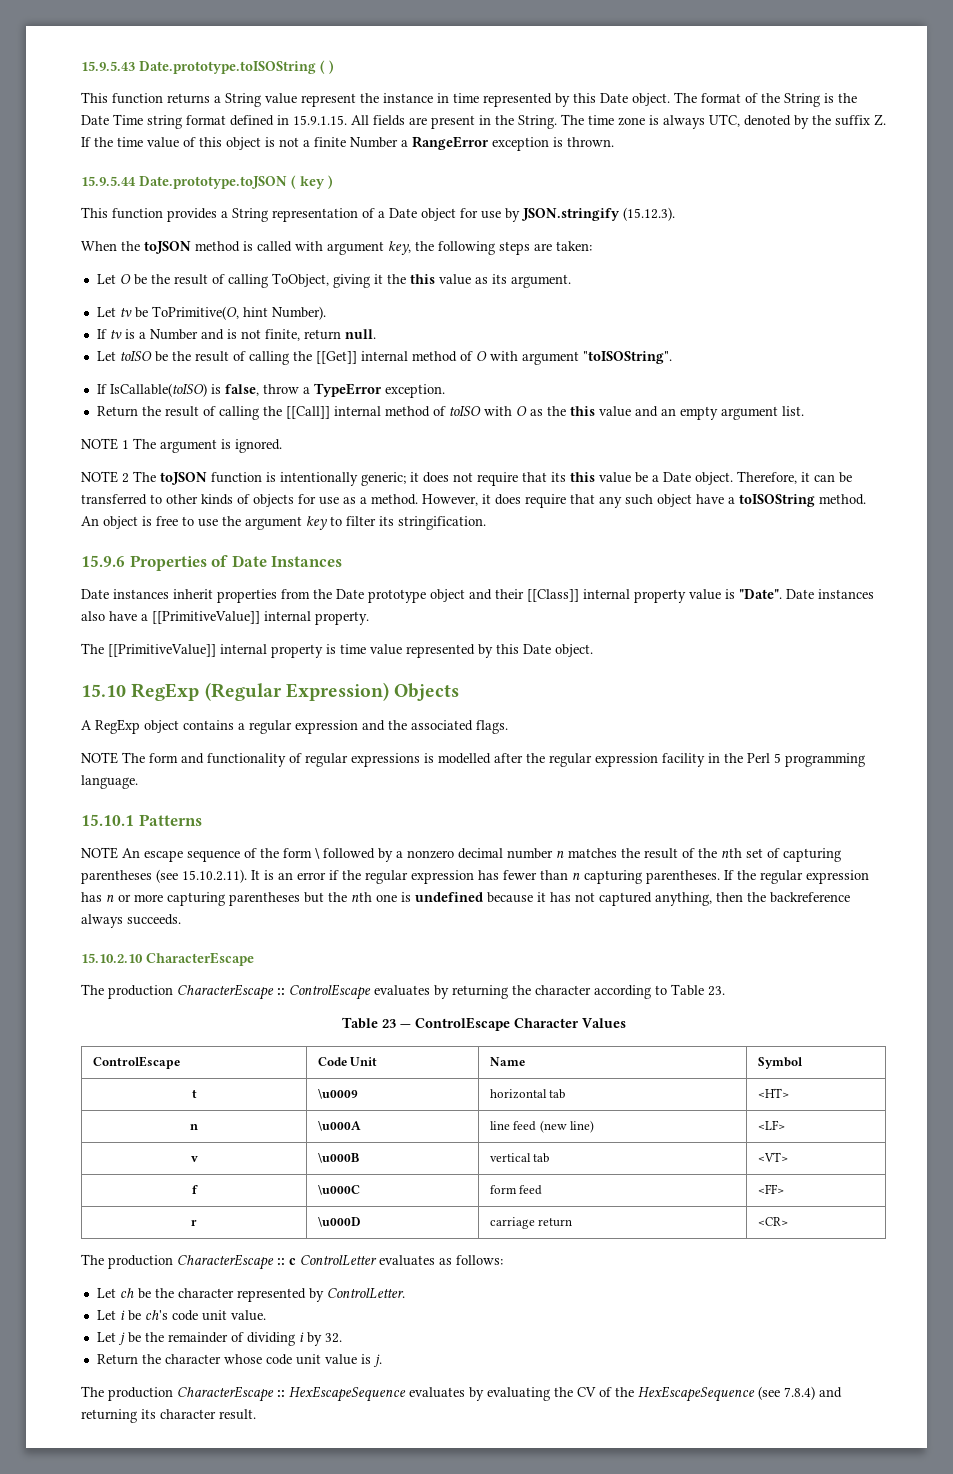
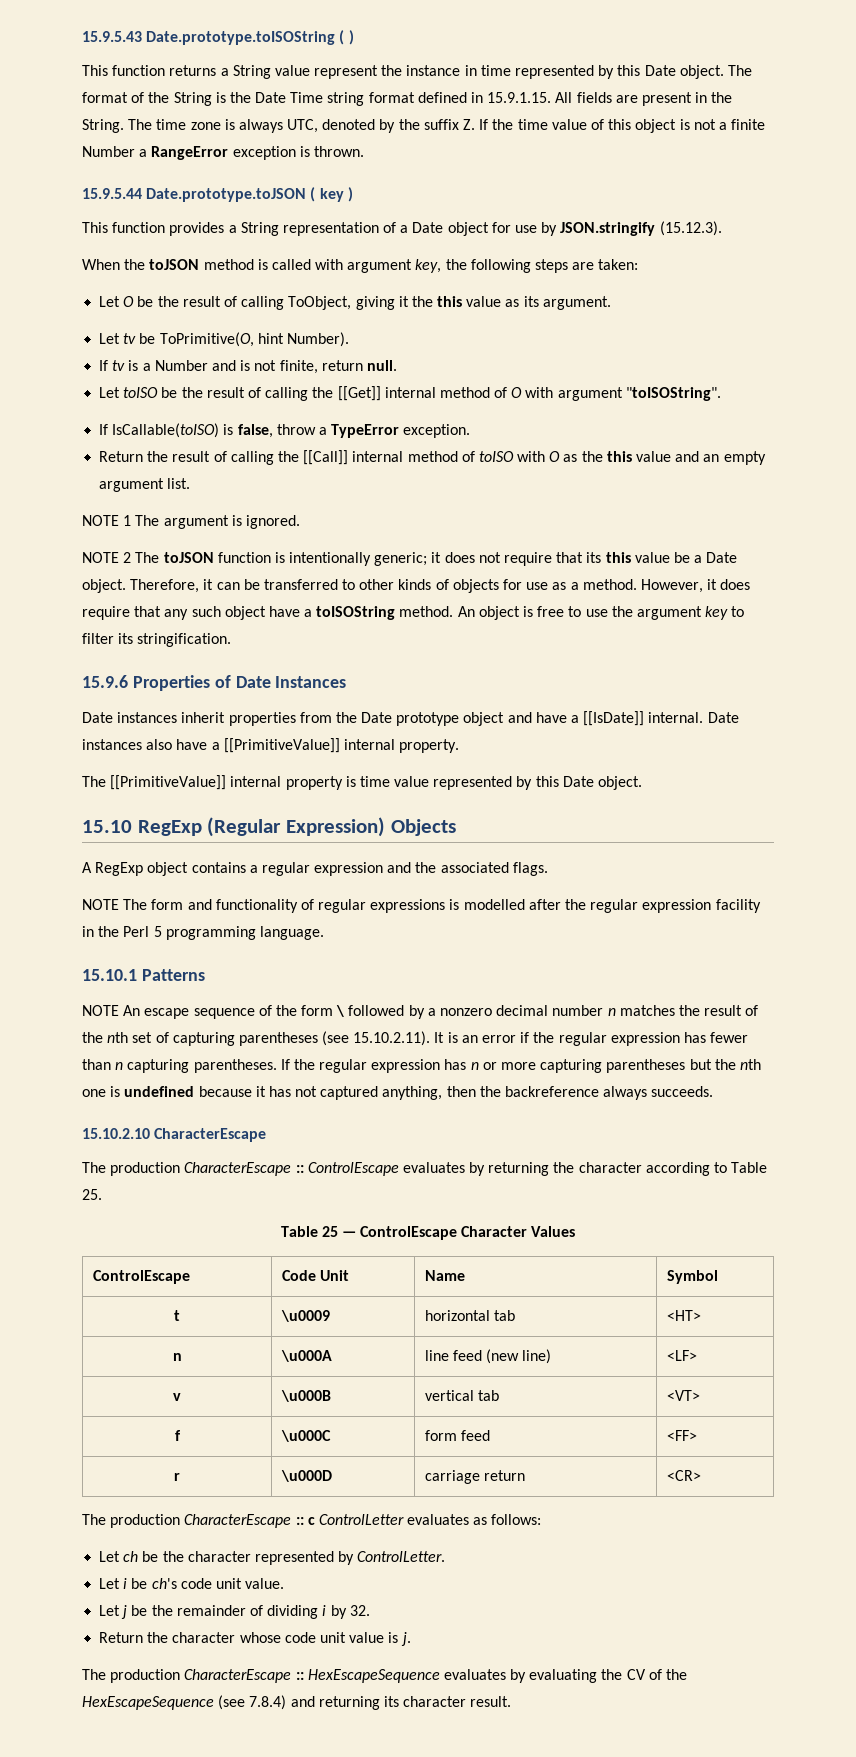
[495,589,782,603] their [[Class]] internal property value is "Date". -> [535,711,704,726] have a [[IsDate]] internal.
[708,986,725,996] [341,1017,396,1029] 23. // Table 23 -> [82,1189,102,1200] [280,1226,338,1237] 25. // Table 25

